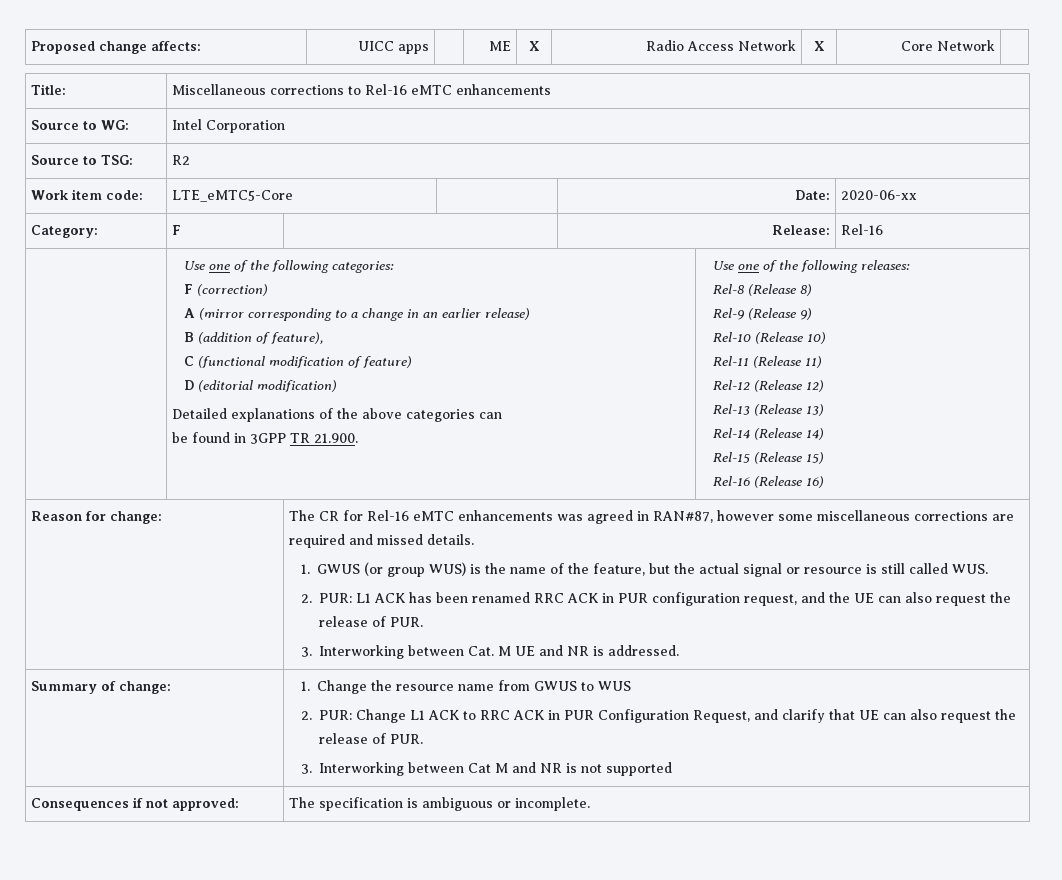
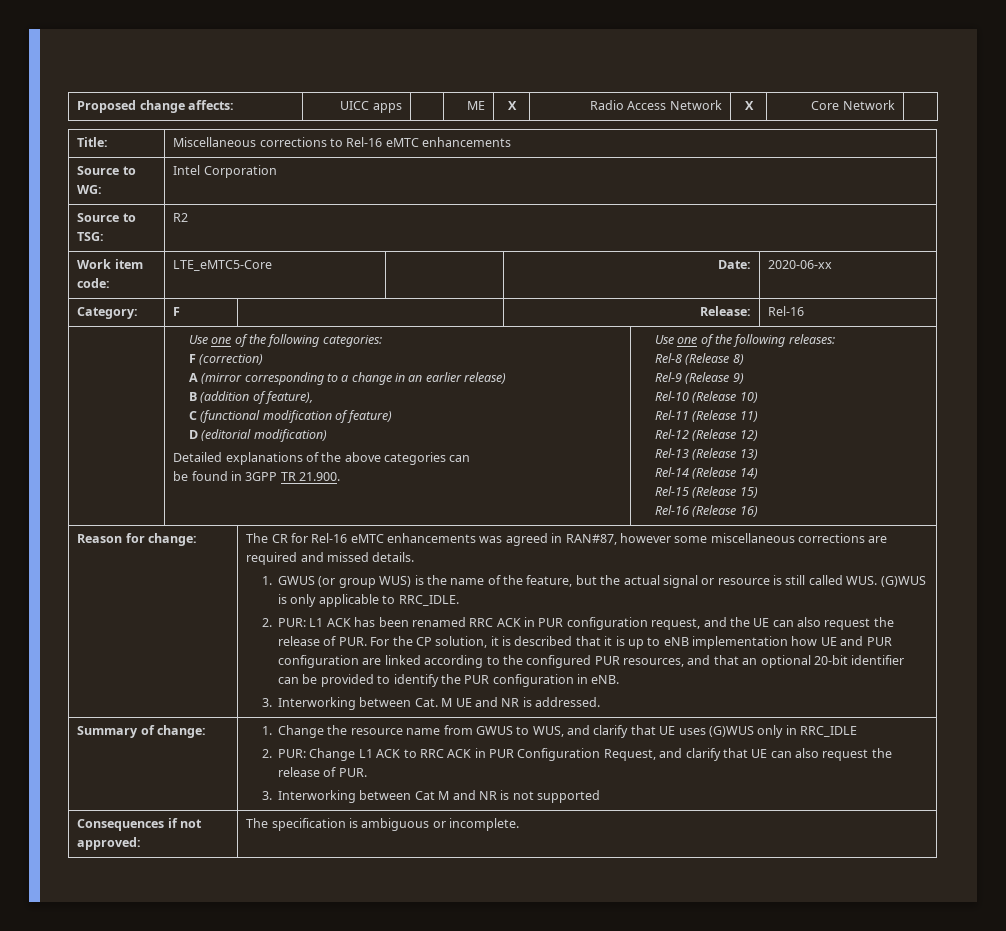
(989, 569) none -> [880,576,926,587] [278,594,459,607] (G)WUS is only applicable to RRC_IDLE.
(424, 622) none -> [370,636,892,649] [278,655,905,668] [278,674,620,687] For the CP solution, it is described that it is up to eNB implementation how UE and PUR configuration are linked according to the configured PUR resources, and that an optional 20-bit identifier can be provided to identify the PUR configuration in eNB.
[598,681,632,691] WUS -> [532,725,858,738] WUS, and clarify that UE uses (G)WUS only in RRC_IDLE

